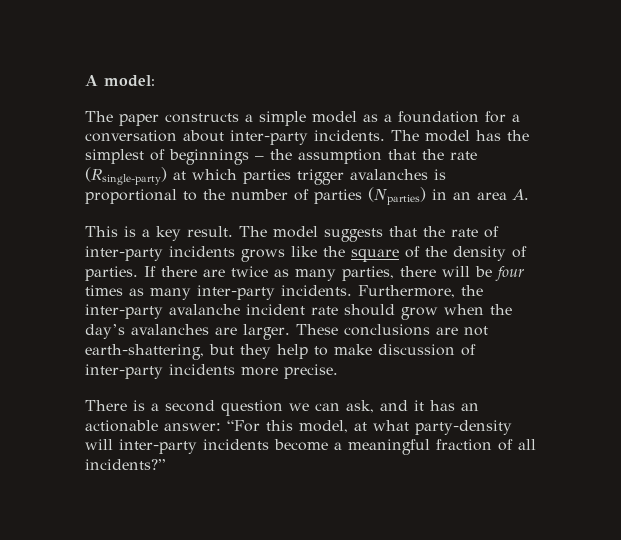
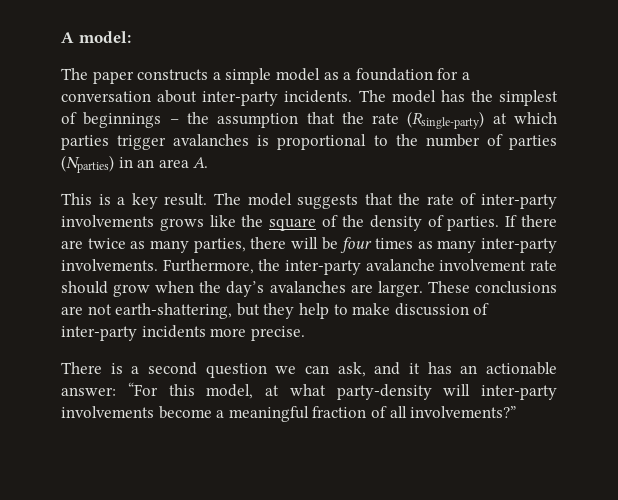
[169,246,235,257] incidents -> [61,215,154,227] involvements
[281,285,352,296] incidents. -> [61,259,158,271] involvements.
[246,304,305,315] incident -> [439,259,527,271] involvement
[203,439,269,450] incidents -> [61,406,154,418] involvements
[85,459,165,470] incidents?” -> [410,406,517,418] involvements?”

